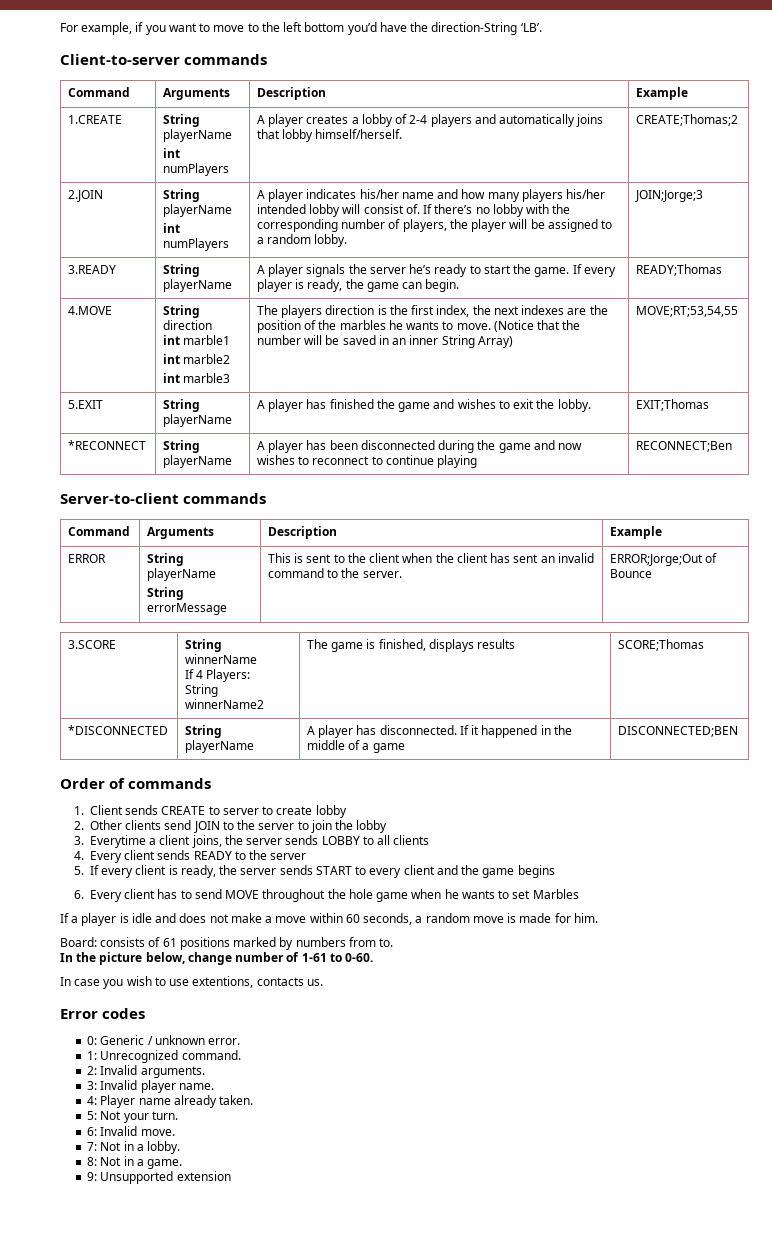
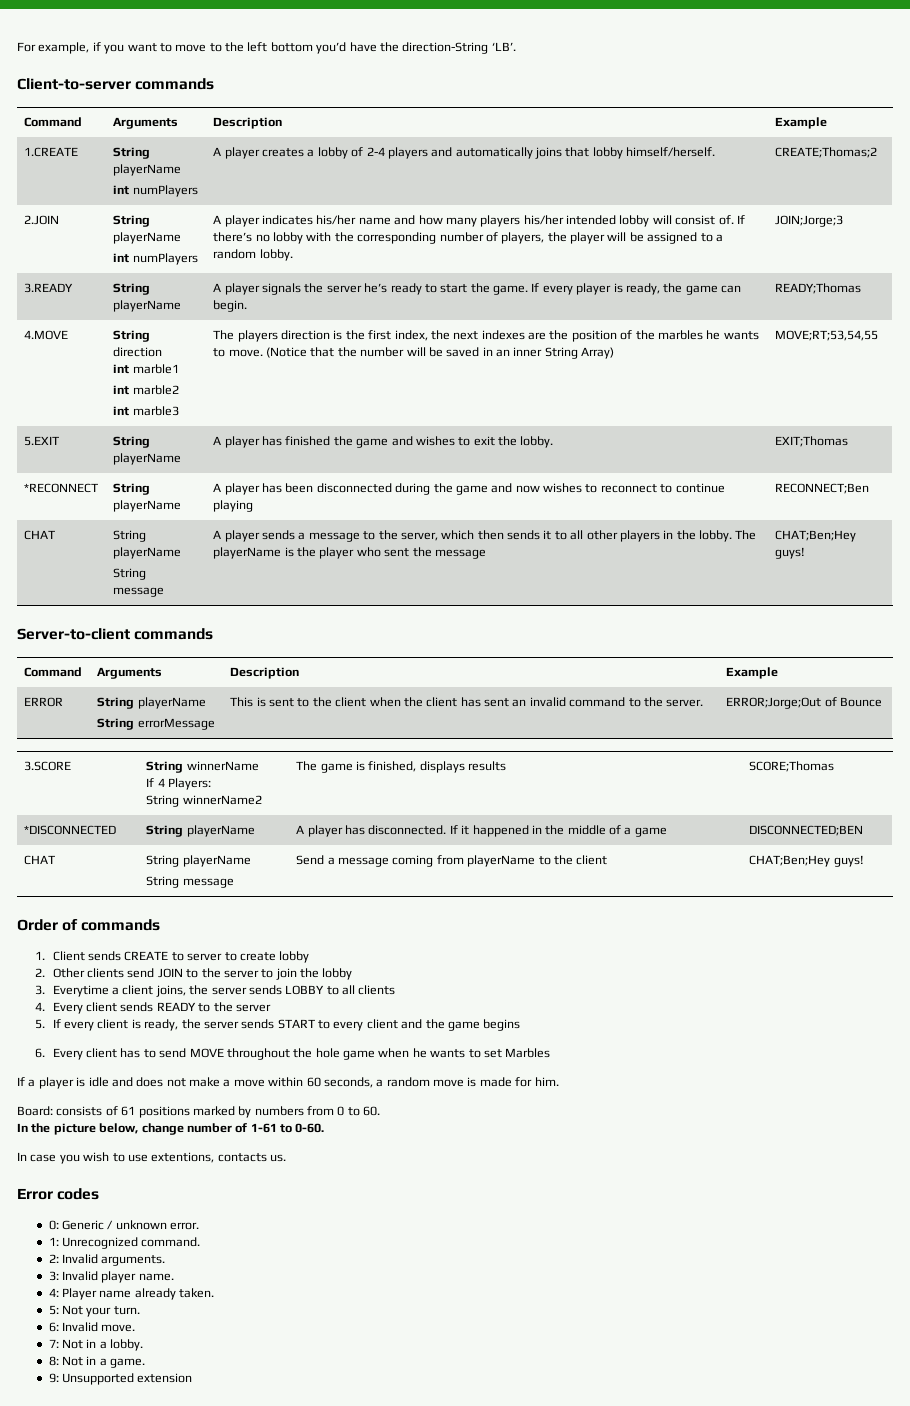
(733, 446) none -> [24,530,56,540] [113,530,147,542] [113,547,182,559] [113,568,147,580] [113,587,165,597] [213,530,757,542] [213,547,486,559] [775,530,857,542] [775,547,806,559] // CHAT | String playerName // String message | A player sends a message to the server, which then sends it to all other players in the lobby. The playerName is the player who sent the message | CHAT;Ben;Hey guys!
(739, 731) none -> [24,855,56,865] [146,855,251,867] [146,876,234,888] [296,855,608,867] [749,855,864,867] // CHAT | String playerName // String message | Send a message coming from playerName to the client | CHAT;Ben;Hey guys!
[379,938,394,947] to. -> [337,1106,381,1116] 0 to 60.

